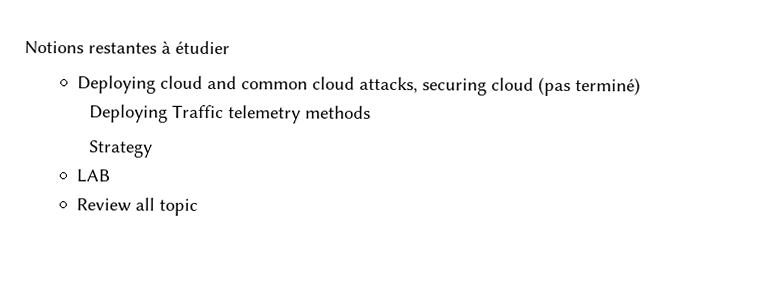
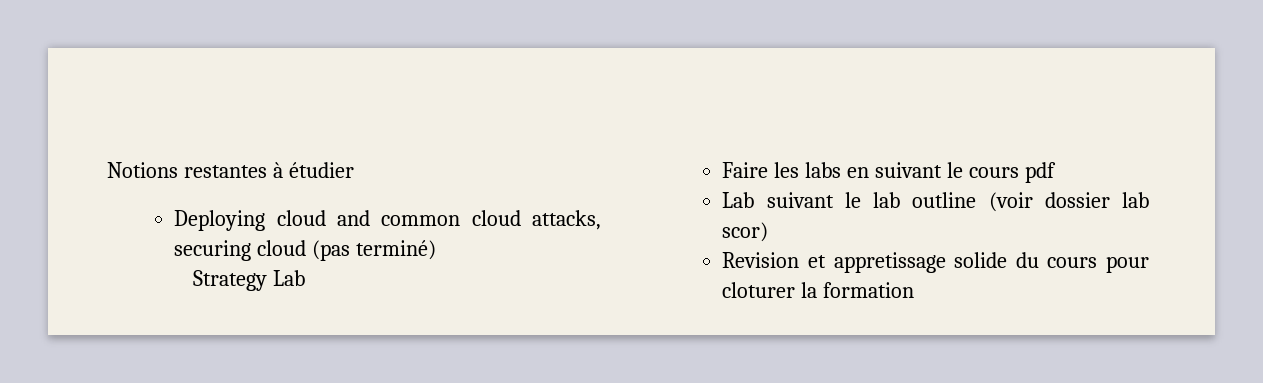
[89,104,372,124] [88,140,154,158] [76,169,111,183] [76,197,199,216] Deploying Traffic telemetry methods // Strategy // LAB // Review all topic -> [193,270,306,291] [722,162,1056,183] [722,192,1149,212] [722,222,769,242] [722,252,1149,273] [722,282,915,298] Strategy Lab // Faire les labs en suivant le cours pdf // Lab suivant le lab outline (voir dossier lab scor) // Revision et appretissage solide du cours pour cloturer la formation

